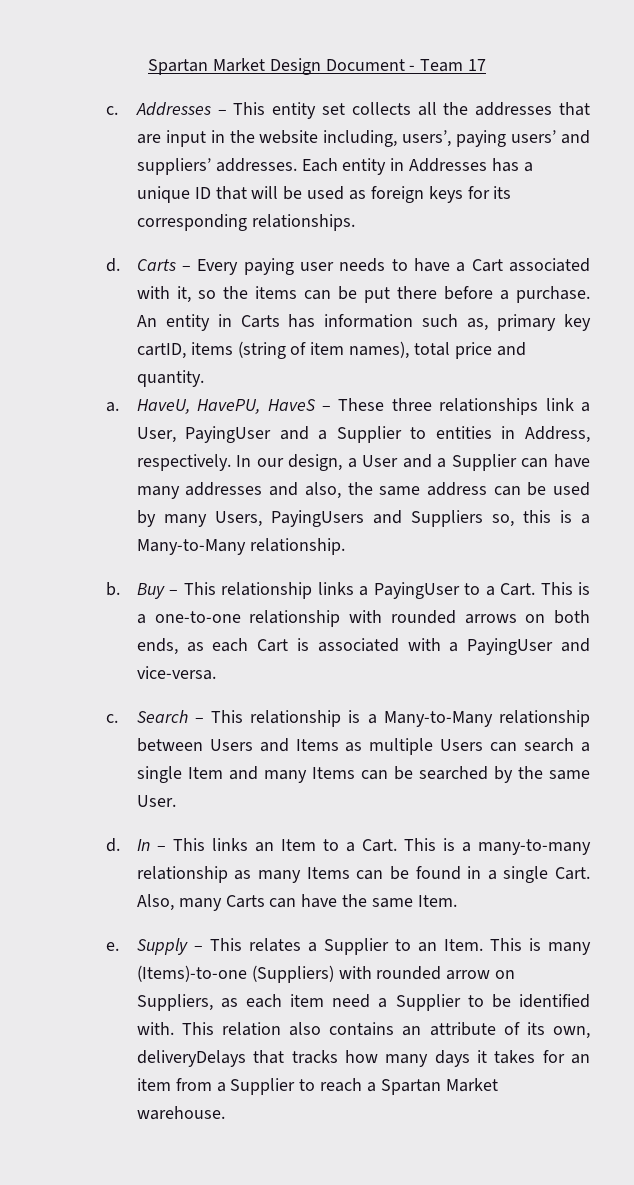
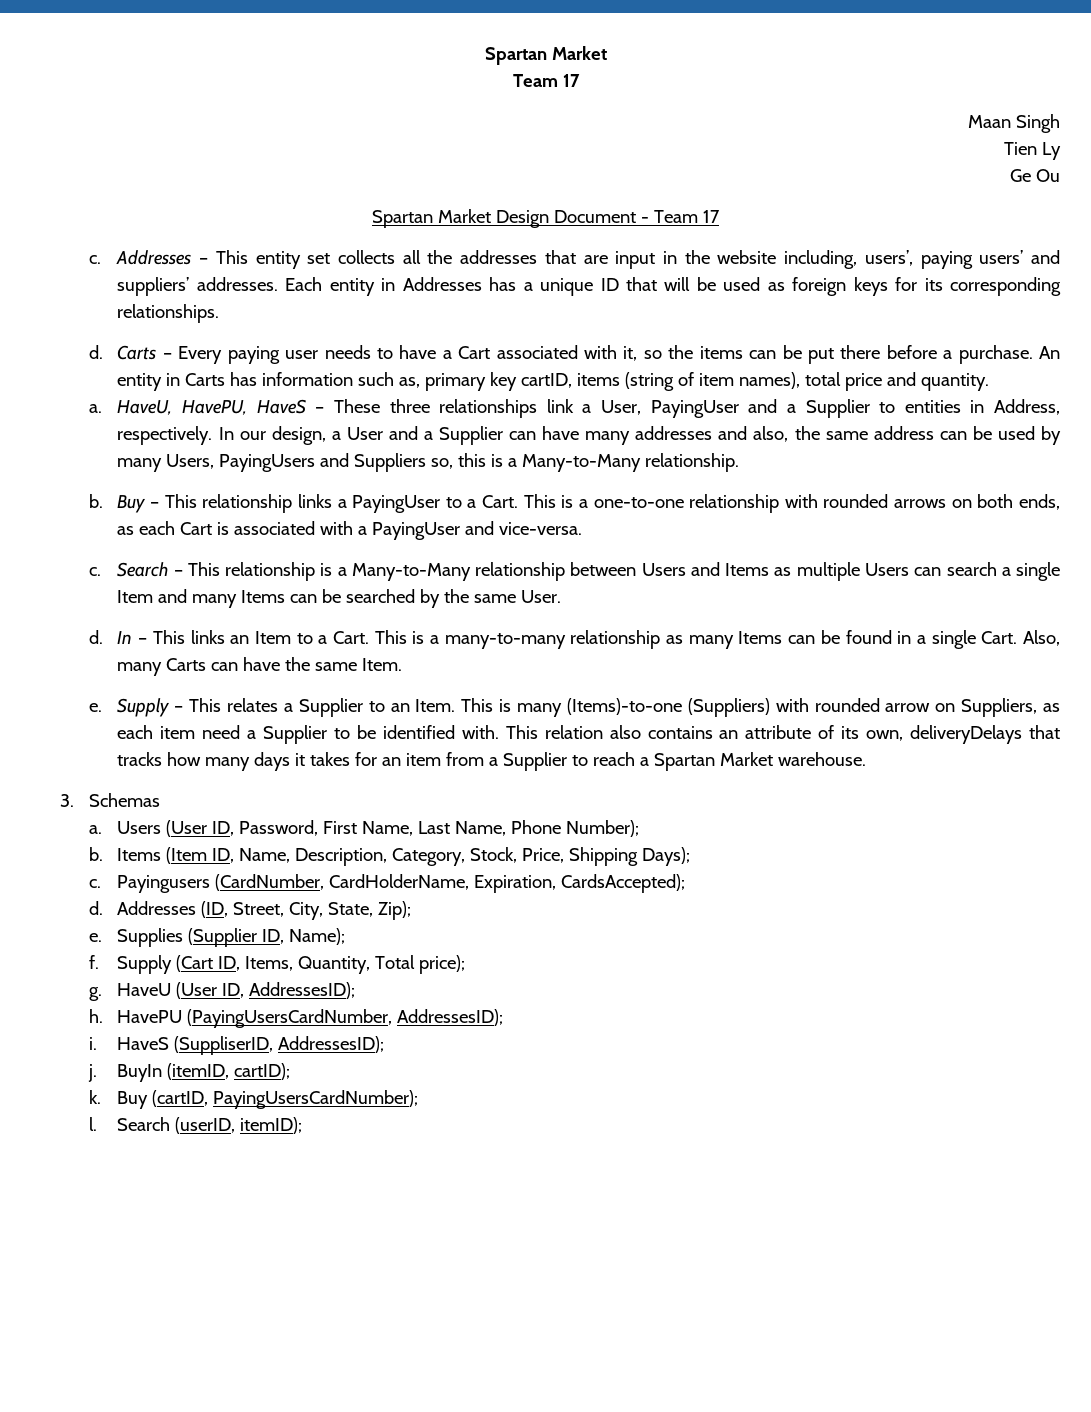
[147,58,265,75] Spartan Market -> [484,46,607,65] [512,74,580,87] [968,114,1060,133] [1004,142,1062,160] [1010,169,1060,182] [372,209,492,228] Spartan Market // Team 17 // Maan Singh // Tien Ly // Ge Ou // Spartan Market
(225, 1113) none -> [59,793,160,807] [88,820,640,837] [88,847,691,866] [88,874,686,893] [88,901,412,920] [88,928,346,947] [88,955,466,974] [88,982,356,1001] [88,1009,504,1028] [88,1036,385,1055] [87,1063,291,1082] [88,1090,419,1109] [88,1117,303,1134] // 3. Schemas // a. Users (User ID, Password, First Name, Last Name, Phone Number); // b. Items (Item ID, Name, Description, Category, Stock, Price, Shipping Days); // c. Payingusers (CardNumber, CardHolderName, Expiration, CardsAccepted); // d. Addresses (ID, Street, City, State, Zip); // e. Supplies (Supplier ID, Name); // f. Supply (Cart ID, Items, Quantity, Total price); // g. HaveU (User ID, AddressesID); // h. HavePU (PayingUsersCardNumber, AddressesID); // i. HaveS (SuppliserID, AddressesID); // j. BuyIn (itemID, cartID); // k. Buy (cartID, PayingUsersCardNumber); // l. Search (userID, itemID);

